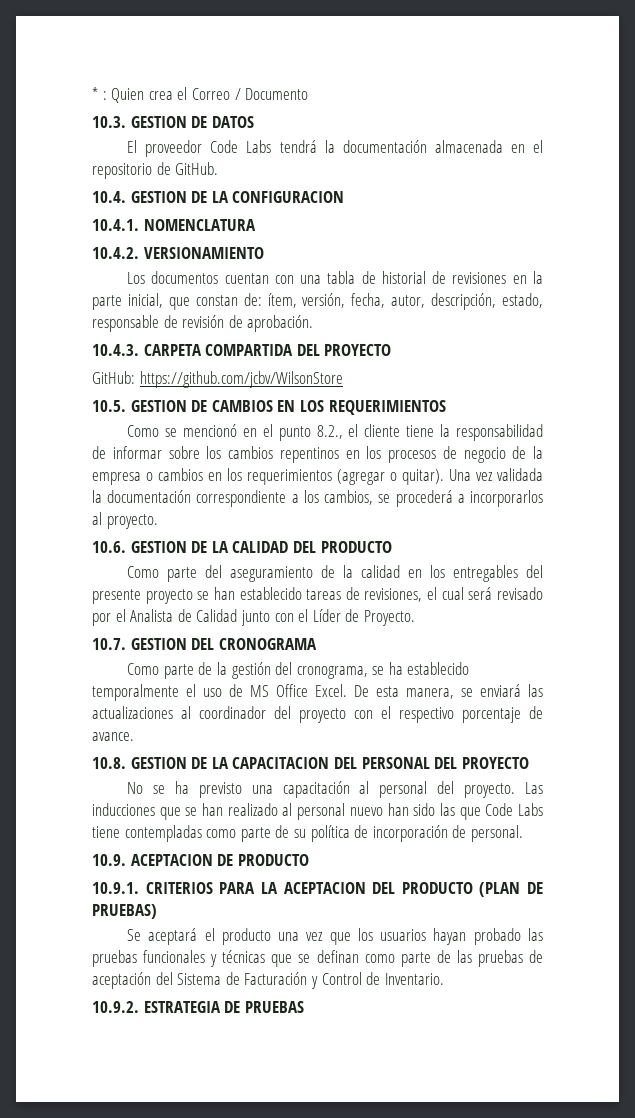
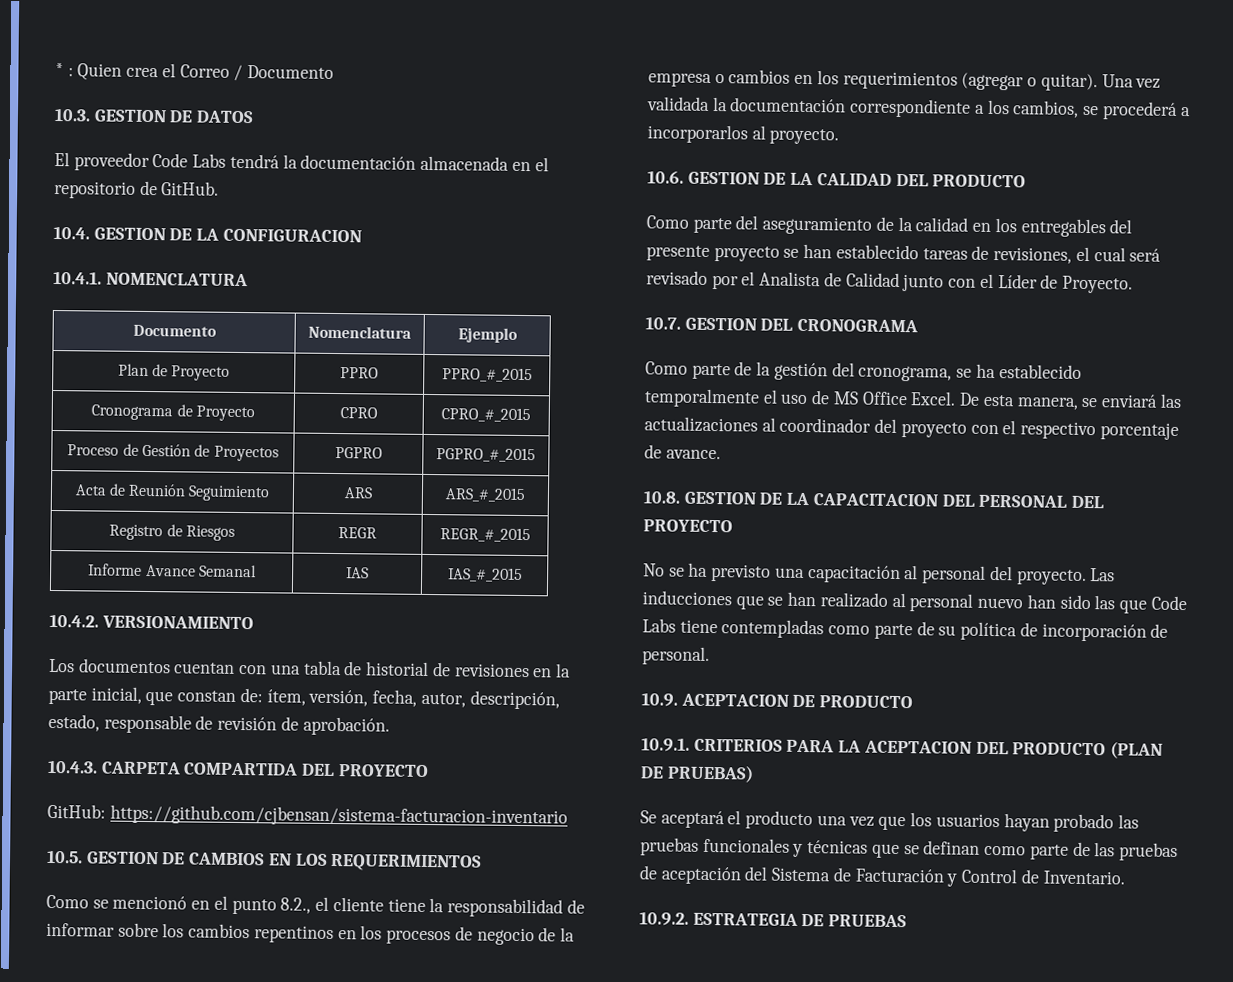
(256, 225) none -> [132,324,217,337] [308,325,412,339] [457,327,518,343] [117,363,231,381] [340,367,379,379] [441,367,533,383] [91,404,255,422] [339,407,378,419] [441,407,531,423] [67,443,279,462] [334,446,383,459] [436,447,536,463] [74,483,271,502] [343,487,373,499] [445,487,526,503] [109,524,235,541] [338,527,377,539] [439,527,531,543] [88,563,257,578] [346,567,369,579] [447,567,523,582] // Documento | Nomenclatura | Ejemplo // Plan de Proyecto | PPRO | PPRO_#_2015 // Cronograma de Proyecto | CPRO | CPRO_#_2015 // Proceso de Gestión de Proyectos | PGPRO | PGPRO_#_2015 // Acta de Reunión Seguimiento | ARS | ARS_#_2015 // Registro de Riesgos | REGR | REGR_#_2015 // Informe Avance Semanal | IAS | IAS_#_2015
[139,371,343,388] https://github.com/jcbv/WilsonStore -> [109,804,568,828] https://github.com/cjbensan/sistema-facturacion-inventario

